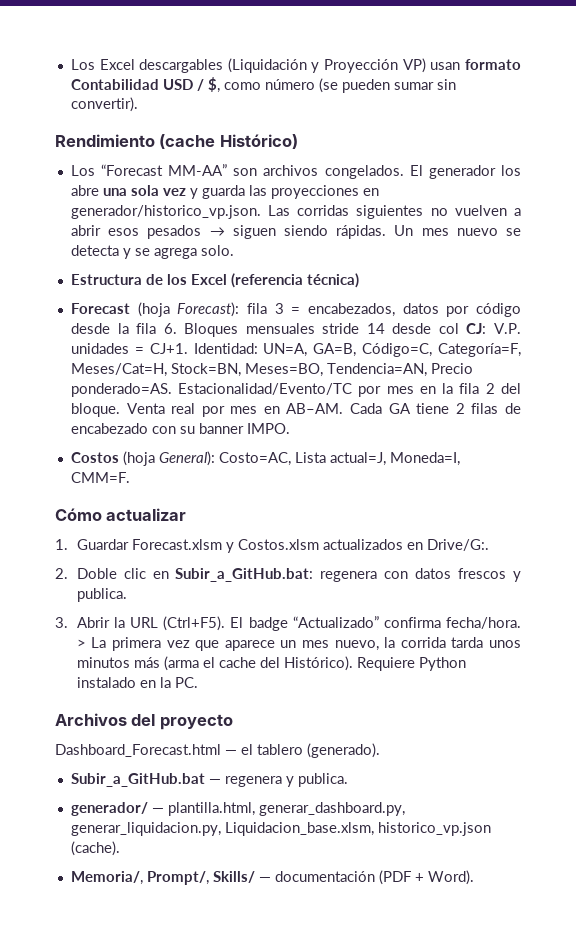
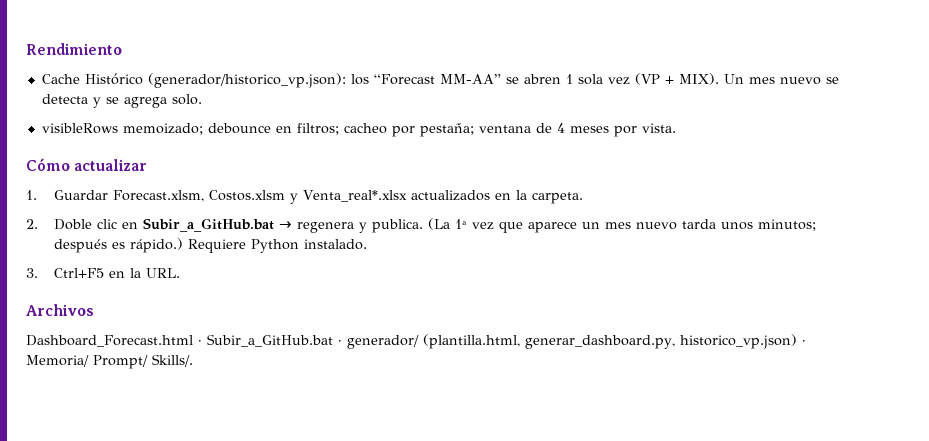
[70,58,522,73] [70,77,456,93] [70,97,138,112] [55,134,298,149] [70,164,522,179] [70,185,379,199] [70,205,521,219] [70,225,387,239] Los Excel descargables (Liquidación y Proyección VP) usan formato Contabilidad USD / $, como número (se pueden sumar sin convertir). // Rendimiento (cache Histórico) // Los “Forecast MM-AA” son archivos congelados. El generador los abre una sola vez y guarda las proyecciones en generador/historico_vp.json. Las corridas siguientes no vuelven a abrir esos pesados → siguen siendo rápidas. -> [26,43,122,55] [41,73,719,88] Rendimiento // Cache Histórico (generador/historico_vp.json): los “Forecast MM-AA” se abren 1 sola vez (VP + MIX).
[70,273,359,288] [70,302,521,317] [70,323,522,337] [70,343,521,357] [70,363,473,377] [70,383,522,397] [70,403,521,417] [70,423,290,434] [70,451,460,466] [70,472,130,483] [55,508,187,521] [55,539,489,553] [55,568,521,582] [76,588,127,602] [55,616,521,631] [76,637,161,651] Estructura de los Excel (referencia técnica) // Forecast (hoja Forecast): fila 3 = encabezados, datos por código desde la fila 6. Bloques mensuales stride 14 desde col CJ: V.P. unidades = CJ+1. Identidad: UN=A, GA=B, Código=C, Categoría=F, Meses/Cat=H, Stock=BN, Meses=BO, Tendencia=AN, Precio ponderado=AS. Estacionalidad/Evento/TC por mes en la fila 2 del bloque. Venta real por mes en AB–AM. Cada GA tiene 2 filas de encabezado con su banner IMPO. // Costos (hoja General): Costo=AC, Lista actual=J, Moneda=I, CMM=F. // Cómo actualizar // 1. Guardar Forecast.xlsm y Costos.xlsm actualizados en Drive/G:. // 2. Doble clic en Subir_a_GitHub.bat: regenera con datos frescos y publica. // 3. Abrir la URL (Ctrl+F5). El badge “Actualizado” confirma fecha/hora. > La primera -> [41,123,676,137] [26,158,148,171] [26,190,584,204] [26,218,468,233] visibleRows memoizado; debounce en filtros; cacheo por pestaña; ventana de 4 meses por vista. // Cómo actualizar // 1. Guardar Forecast.xlsm, Costos.xlsm y Venta_real*.xlsx actualizados en la carpeta. // 2. Doble clic en Subir_a_GitHub.bat → regenera y publica. (La 1ª
[334,637,521,651] [76,656,466,671] [76,677,198,688] nuevo, la corrida tarda unos minutos más (arma el cache del Histórico). Requiere Python instalado en la PC. -> [636,219,817,231] [54,238,368,253] [26,268,181,278] nuevo tarda unos minutos; después es rápido.) Requiere Python instalado. // 3. Ctrl+F5 en la URL.
[131,714,233,730] del proyecto -> (94, 310) none
[225,743,380,758] [70,773,348,787] [70,802,405,816] [70,822,491,836] [70,841,120,856] [70,870,474,885] — el tablero (generado). // Subir_a_GitHub.bat — regenera y publica. // generador/ — plantilla.html, generar_dashboard.py, generar_liquidacion.py, Liquidacion_base.xlsm, historico_vp.json (cache). // Memoria/, Prompt/, Skills/ — documentación (PDF + Word). -> [198,334,806,349] [26,354,193,369] · Subir_a_GitHub.bat · generador/ (plantilla.html, generar_dashboard.py, historico_vp.json) · Memoria/ Prompt/ Skills/.

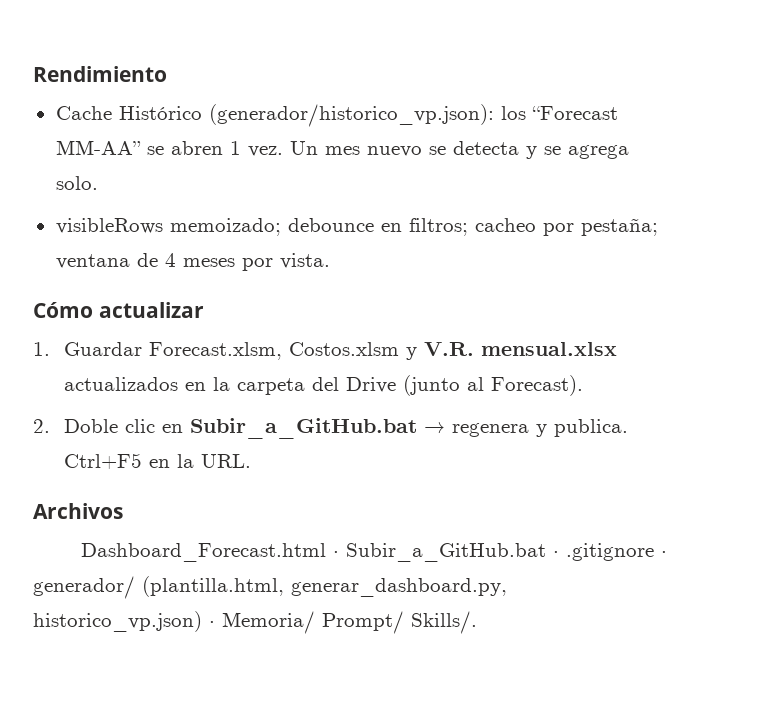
[577,73,719,85] sola vez (VP + MIX). -> [247,146,283,157] vez.
[303,190,408,202] Venta_real*.xlsx -> [424,342,618,356] V.R. mensual.xlsx
[532,192,584,204] carpeta. -> [237,375,584,396] carpeta del Drive (junto al Forecast).
[428,218,817,233] [54,238,368,253] [26,268,38,278] (La 1ª vez que aparece un mes nuevo tarda unos minutos; después es rápido.) Requiere Python instalado. // 3. -> (629, 428) none
(342, 342) none -> [566,543,668,561] .gitignore ·

